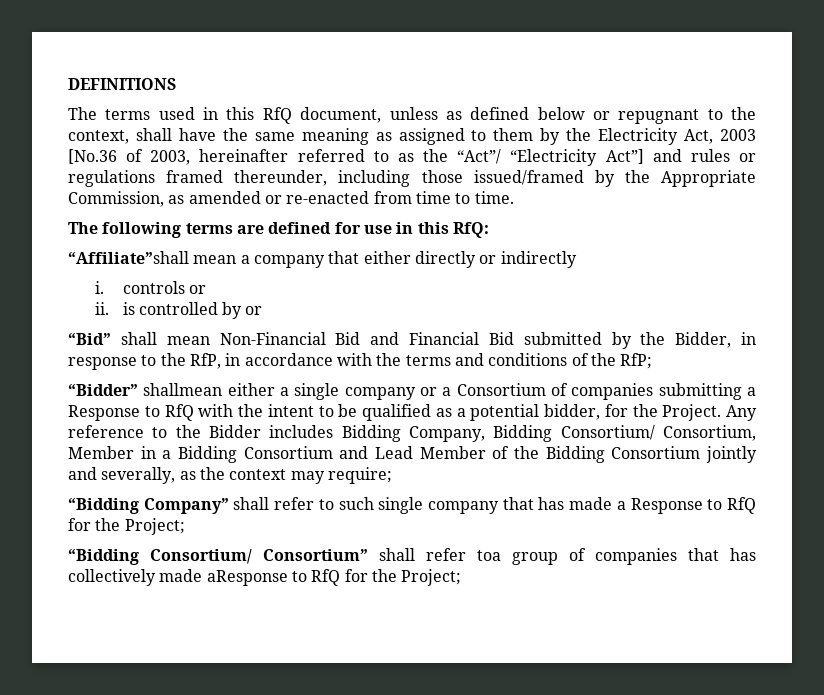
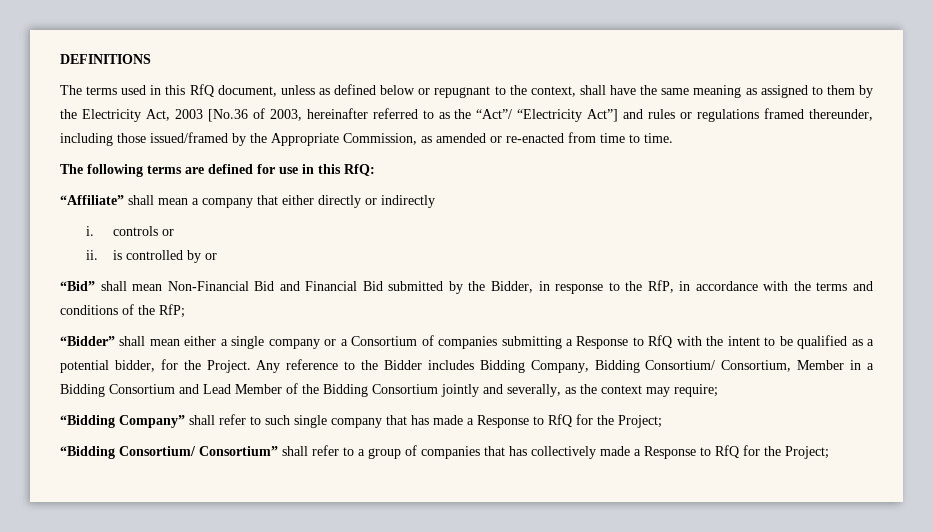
[68,251,189,264] “Affiliate”shall -> [60,195,154,205] “Affiliate” shall
[143,383,223,396] shallmean -> [119,336,180,346] shall mean
[477,550,501,561] toa -> [343,447,365,456] to a
[206,570,288,586] aResponse -> [634,446,696,459] a Response

